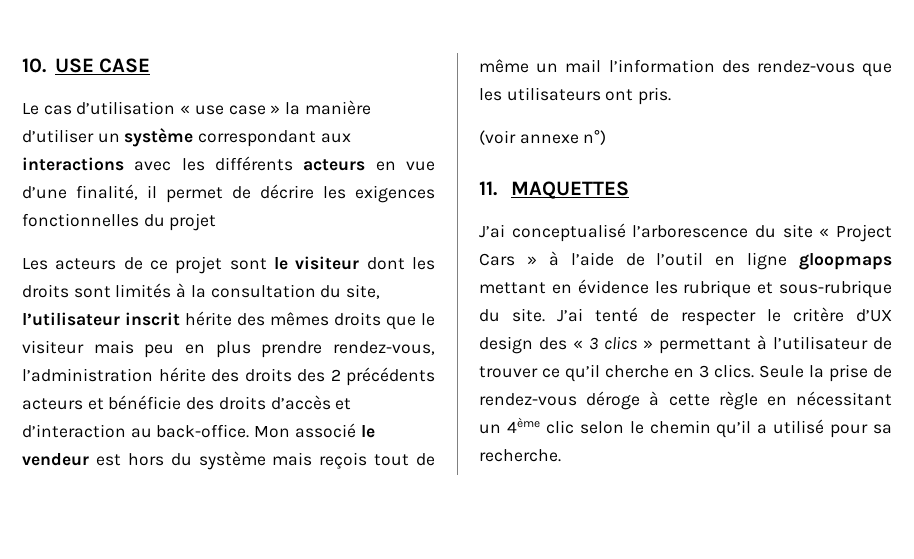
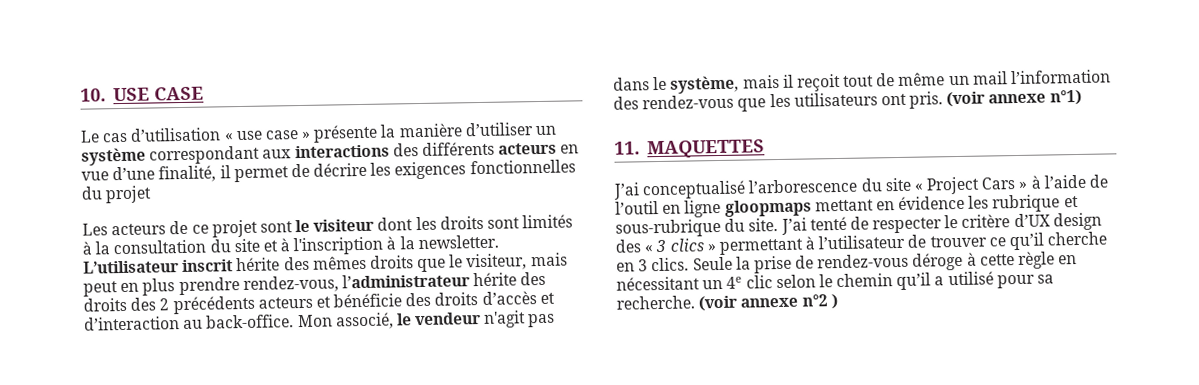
(281, 109) none -> [313,124,379,143] présente
[134,158,205,171] avec les -> [392,143,419,157] des
[346,284,381,299] [22,312,120,326] site, l’utilisateur -> [233,234,499,256] [83,260,179,274] site et à l'inscription à la newsletter. L’utilisateur
[22,340,175,358] visiteur mais peu -> [466,252,568,271] [83,281,118,297] visiteur, mais peut
[22,368,153,382] l’administration -> [341,273,470,289] l’administrateur
[294,423,356,438] associé -> [334,312,394,330] associé,
[95,451,368,470] est hors du système mais reçois -> [483,310,556,328] [613,73,841,94] n'agit pas dans le système, mais il reçoit
[479,130,607,145] // (voir annexe n°) -> [946,89,1082,108] (voir annexe n°1)
[506,417,540,433] 4ème -> [726,276,743,289] 4e
(561, 455) none -> [698,294,838,312] (voir annexe n°2 )

